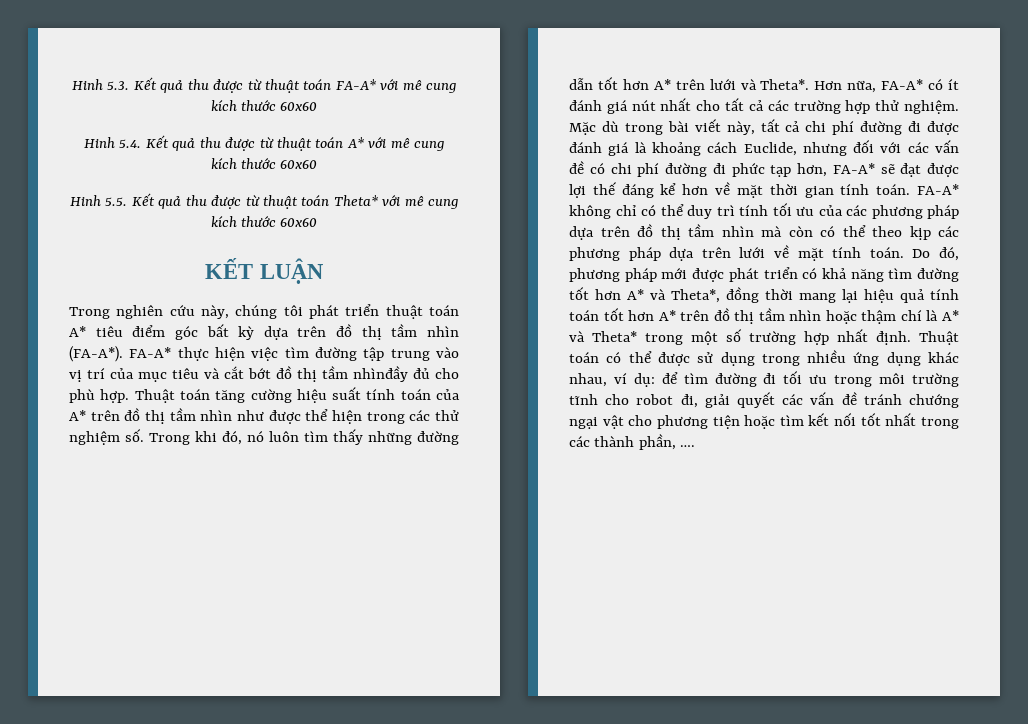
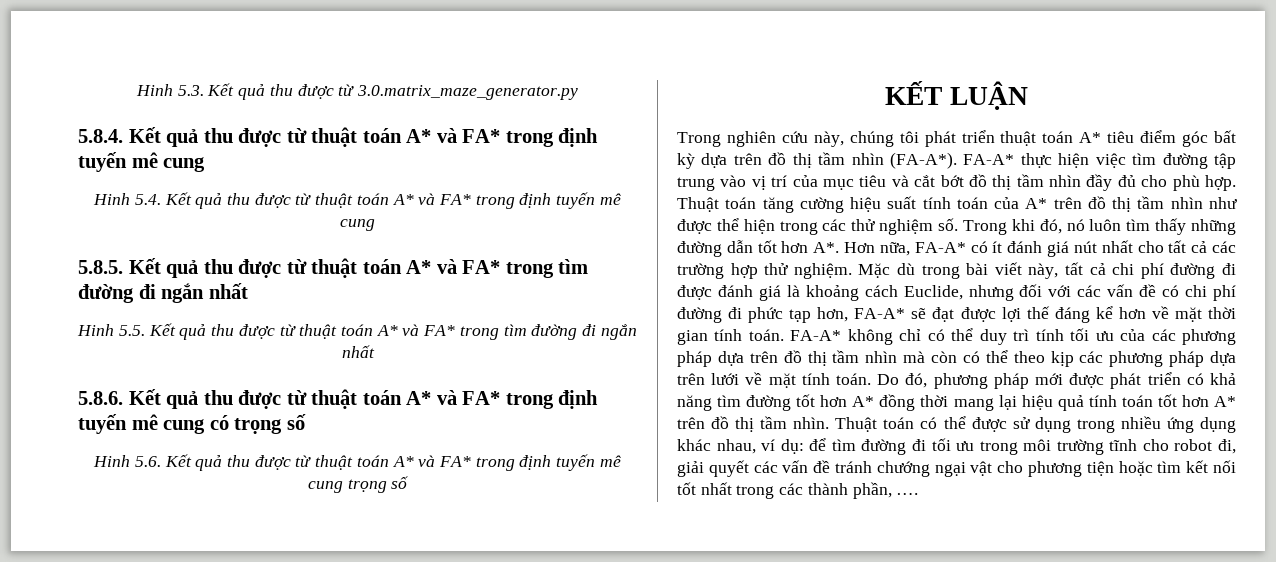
[264,79,457,93] [210,100,318,111] thuật toán FA-A* với mê cung kích thước 60x60 -> [357,85,579,100] [78,127,599,147] [78,152,206,172] 3.0.matrix_maze_generator.py // 5.8.4. Kết quả thu được từ thuật toán A* và FA* trong định tuyến mê cung
[368,137,445,151] [210,158,318,169] với mê cung kích thước 60x60 -> [418,192,621,209] [340,219,375,231] [78,258,589,278] [78,283,248,303] và FA* trong định tuyến mê cung // 5.8.5. Kết quả thu được từ thuật toán A* và FA* trong tìm đường đi ngắn nhất
[333,195,459,209] [210,216,318,227] Theta* với mê cung kích thước 60x60 -> [376,324,637,340] [341,345,375,358] [78,389,599,409] [78,414,306,434] [93,454,621,471] [307,476,409,493] A* và FA* trong tìm đường đi ngắn nhất // 5.8.6. Kết quả thu được từ thuật toán A* và FA* trong định tuyến mê cung có trọng số // Hinh 5.6. Kết quả thu được từ thuật toán A* và FA* trong định tuyến mê cung trọng số
[353,366,408,382] nhìnđầy -> [1049,174,1113,191] nhìn đầy
[653,79,810,90] A* trên lưới và Theta*. -> [813,242,840,253] A*.
[650,289,720,303] và Theta*, -> (875, 401) none
[789,310,960,324] [569,329,911,345] nhìn hoặc thậm chí là A* và Theta* trong một số trường hợp nhất định. -> [793,417,830,429] nhìn.

